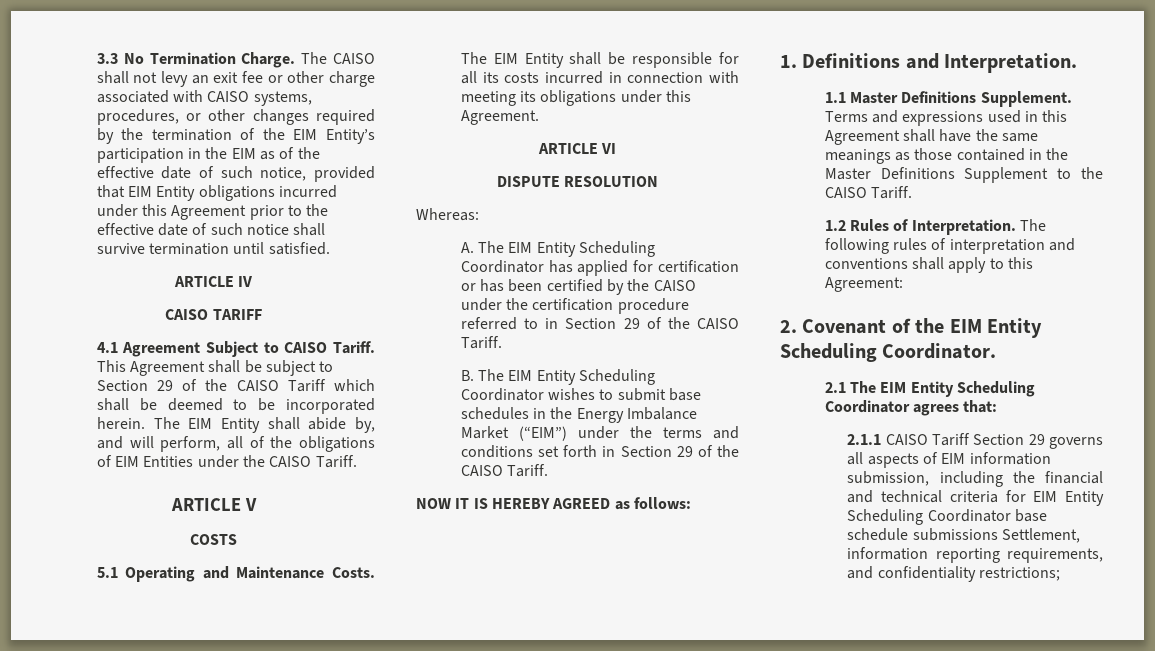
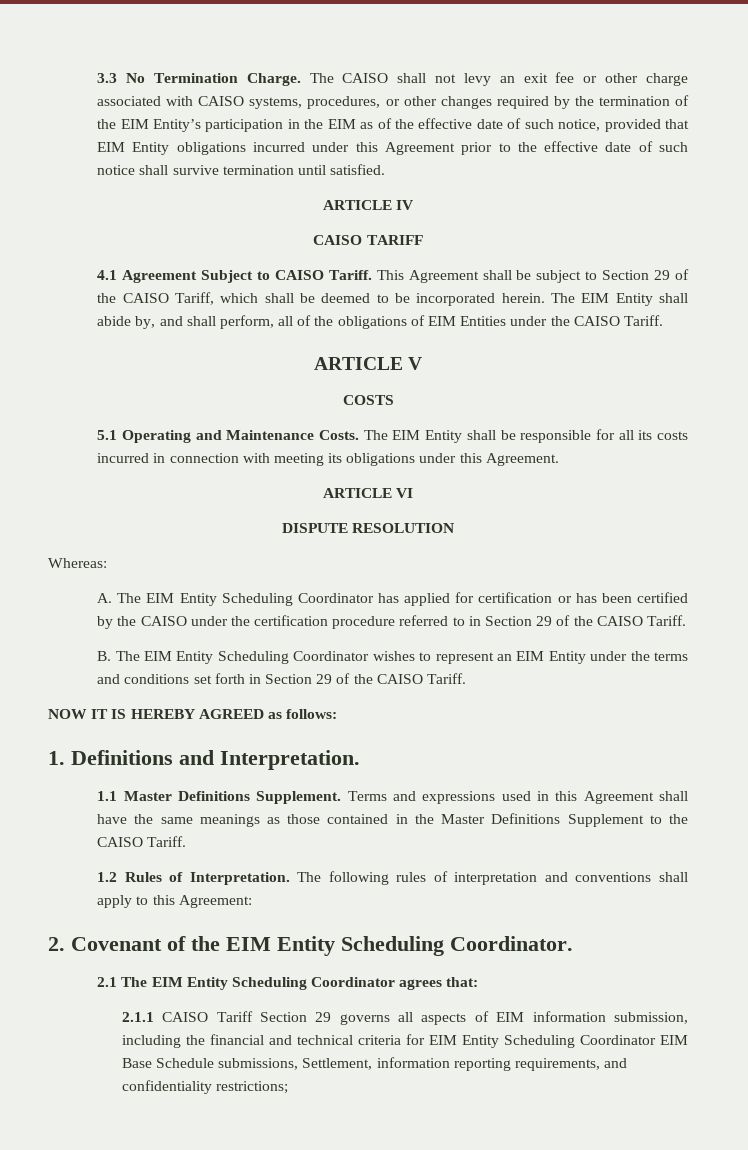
[287,379,326,392] Tariff -> [174,292,214,305] Tariff,
[129,436,154,448] will -> [186,316,216,326] shall
[617,388,702,401] [460,407,698,423] [460,426,567,441] submit base schedules in the Energy Imbalance Market (“EIM”) -> [435,651,586,664] represent an EIM Entity
[1014,509,1047,522] [847,528,998,541] base schedule submissions -> [659,1035,688,1045] [121,1058,299,1070] EIM Base Schedule submissions,

